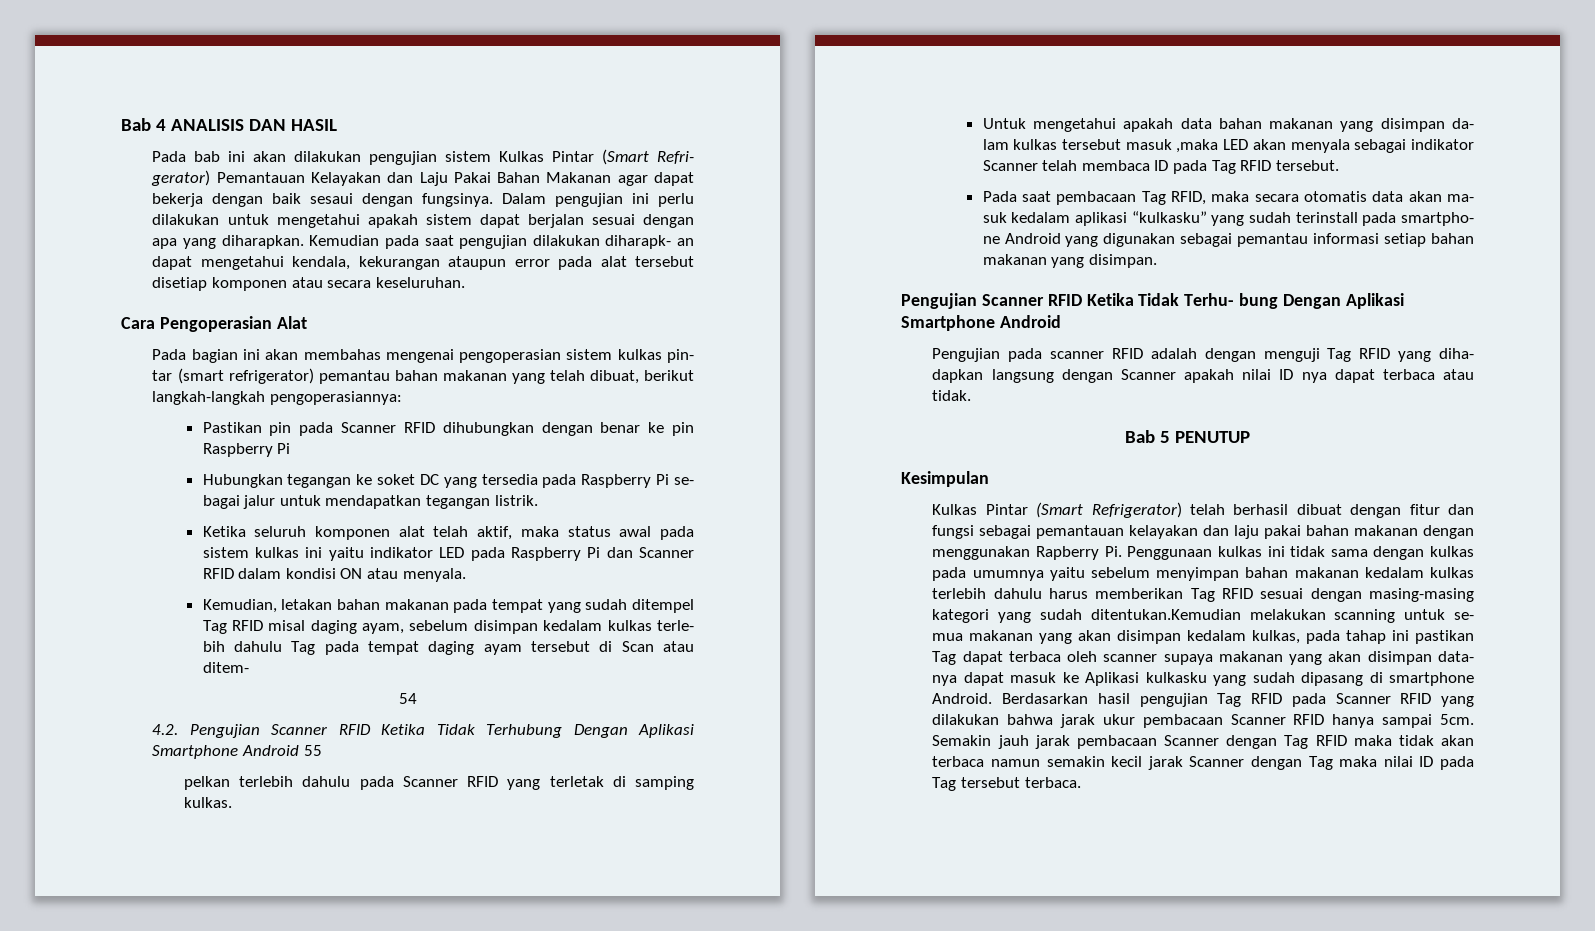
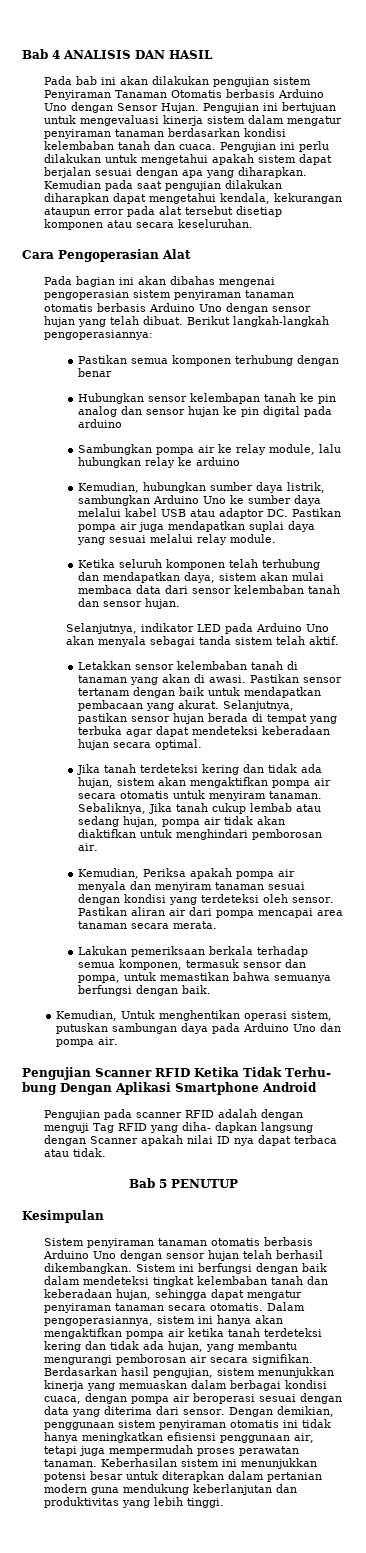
[499,149,694,165] [151,170,694,186] [152,193,624,207] Kulkas Pintar (Smart Refri- gerator) Pemantauan Kelayakan dan Laju Pakai Bahan Makanan agar dapat bekerja dengan baik sesaui dengan fungsinya. Dalam pengujian -> [43,89,324,100] [43,102,336,113] [43,115,342,126] [43,128,286,139] [43,141,276,152] Penyiraman Tanaman Otomatis berbasis Arduino Uno dengan Sensor Hujan. Pengujian ini bertujuan untuk mengevaluasi kinerja sistem dalam mengatur penyiraman tanaman berdasarkan kondisi kelembaban tanah dan cuaca. Pengujian
[605,235,694,249] diharapk- an -> [43,193,109,204] diharapkan
[303,349,381,360] membahas -> [169,276,215,285] dibahas
[617,349,694,363] [152,368,694,384] [152,391,403,405] [202,422,695,436] [202,443,291,457] [202,474,694,488] [202,495,538,509] [202,526,694,540] [202,547,694,561] [202,568,466,582] [202,599,694,613] [202,620,694,634] [202,641,694,655] [202,662,249,673] [398,693,417,704] [152,724,694,738] [152,745,322,759] [183,776,694,790] [183,797,232,808] [982,118,1474,132] [982,139,1474,153] [982,160,1339,174] [982,191,1474,205] [982,211,1474,226] [982,233,1474,247] [982,254,1157,268] kulkas pin- tar (smart refrigerator) pemantau bahan makanan yang telah dibuat, berikut langkah-langkah pengoperasiannya: // Pastikan pin pada Scanner RFID dihubungkan dengan benar ke pin Raspberry Pi // Hubungkan tegangan ke soket DC yang tersedia pada Raspberry Pi se- bagai jalur untuk mendapatkan tegangan listrik. // Ketika seluruh komponen alat telah aktif, maka status awal pada sistem kulkas ini yaitu indikator LED pada Raspberry Pi dan Scanner RFID dalam kondisi ON atau menyala. // Kemudian, letakan bahan makanan pada tempat yang sudah ditempel Tag RFID misal daging ayam, sebelum disimpan kedalam kulkas terle- bih dahulu Tag pada tempat daging ayam tersebut di Scan atau ditem- // 54 // 4.2. Pengujian Scanner RFID Ketika Tidak Terhubung Dengan Aplikasi Smartphone Android 55 // pelkan terlebih dahulu pada Scanner RFID yang terletak di samping kulkas. // Untuk mengetahui apakah data bahan makanan yang disimpan da- lam kulkas tersebut masuk ,maka LED akan menyala sebagai indikator Scanner telah membaca ID pada Tag RFID tersebut. // Pada saat pembacaan Tag RFID, maka secara otomatis data akan ma- suk kedalam aplikasi “kulkasku” yang sudah terinstall pada smartpho- ne Android yang digunakan sebagai pemantau informasi setiap bahan makanan yang disimpan. -> [173,290,294,300] [43,303,311,314] [43,316,329,327] [43,330,153,340] [77,355,339,366] [77,368,112,377] [77,393,336,404] [77,406,332,417] [77,419,122,428] [77,444,341,455] [77,457,240,468] [77,482,325,493] [77,495,321,506] [77,508,341,519] [77,521,315,532] [76,534,276,545] [77,559,320,570] [77,572,324,583] [77,585,340,594] [77,598,180,609] [65,623,329,634] [65,636,339,647] [77,661,298,670] [77,674,342,685] [77,687,321,698] [77,700,294,711] [77,713,337,724] [77,726,330,737] [77,739,202,750] [76,764,322,775] [77,777,331,788] [77,790,322,801] [77,803,321,814] [77,816,285,827] [77,829,322,840] [77,843,98,851] [77,868,295,879] [77,881,305,892] [77,894,334,905] [77,907,343,918] [77,921,217,929] [77,946,308,957] [77,959,306,970] [77,972,331,983] [77,985,211,996] [55,1010,332,1021] [55,1023,341,1034] [55,1037,118,1047] penyiraman tanaman otomatis berbasis Arduino Uno dengan sensor hujan yang telah dibuat. Berikut langkah-langkah pengoperasiannya: // Pastikan semua komponen terhubung dengan benar // Hubungkan sensor kelembapan tanah ke pin analog dan sensor hujan ke pin digital pada arduino // Sambungkan pompa air ke relay module, lalu hubungkan relay ke arduino // Kemudian, hubungkan sumber daya listrik, sambungkan Arduino Uno ke sumber daya melalui kabel USB atau adaptor DC. Pastikan pompa air juga mendapatkan suplai daya yang sesuai melalui relay module. // Ketika seluruh komponen telah terhubung dan mendapatkan daya, sistem akan mulai membaca data dari sensor kelembaban tanah dan sensor hujan. // Selanjutnya, indikator LED pada Arduino Uno akan menyala sebagai tanda sistem telah aktif. // Letakkan sensor kelembaban tanah di tanaman yang akan di awasi. Pastikan sensor tertanam dengan baik untuk mendapatkan pembacaan yang akurat. Selanjutnya, pastikan sensor hujan berada di tempat yang terbuka agar dapat mendeteksi keberadaan hujan secara optimal. // Jika tanah terdeteksi kering dan tidak ada hujan, sistem akan mengaktifkan pompa air secara otomatis untuk menyiram tanaman. Sebaliknya, Jika tanah cukup lembab atau sedang hujan, pompa air tidak akan diaktifkan untuk menghindari pemborosan air. // Kemudian, Periksa apakah pompa air menyala dan menyiram tanaman sesuai dengan kondisi yang terdeteksi oleh sensor. Pastikan aliran air dari pompa mencapai area tanaman secara merata. // Lakukan pemeriksaan berkala terhadap semua komponen, termasuk sensor dan pompa, untuk memastikan bahwa semuanya berfungsi dengan baik. // Kemudian, Untuk menghentikan operasi sistem, putuskan sambungan daya pada Arduino Uno dan pompa air.
[932,502,1474,518] [932,525,1474,539] [932,546,1474,560] [932,567,1474,581] [932,588,1474,602] [932,609,1474,623] [932,630,1474,644] [932,651,1474,665] [932,672,1474,686] [932,693,1474,707] [932,714,1474,728] [932,735,1475,749] [932,756,1474,770] [932,777,1081,791] Kulkas Pintar (Smart Refrigerator) telah berhasil dibuat dengan fitur dan fungsi sebagai pemantauan kelayakan dan laju pakai bahan makanan dengan menggunakan Rapberry Pi. Penggunaan kulkas ini tidak sama dengan kulkas pada umumnya yaitu sebelum menyimpan bahan makanan kedalam kulkas terlebih dahulu harus memberikan Tag RFID sesuai dengan masing-masing kategori yang sudah ditentukan.Kemudian melakukan scanning untuk se- mua makanan yang akan disimpan kedalam kulkas, pada tahap ini pastikan Tag dapat terbaca oleh scanner supaya makanan yang akan disimpan data- nya dapat masuk ke Aplikasi kulkasku yang sudah dipasang di smartphone Android. Berdasarkan hasil pengujian Tag RFID pada Scanner RFID yang dilakukan bahwa jarak ukur pembacaan Scanner RFID hanya sampai 5cm. Semakin jauh jarak pembacaan Scanner dengan Tag RFID maka tidak akan terbaca namun semakin kecil jarak Scanner dengan Tag maka nilai ID pada Tag tersebut terbaca. -> [43,1237,313,1248] [42,1250,323,1261] [43,1263,327,1274] [43,1276,328,1287] [43,1289,302,1300] [43,1302,305,1313] [43,1315,283,1326] [43,1328,322,1339] [43,1341,297,1352] [43,1354,313,1365] [43,1367,334,1378] [43,1380,327,1391] [43,1393,342,1404] [43,1406,334,1417] [43,1419,331,1430] [43,1432,314,1443] [43,1445,299,1456] [43,1458,317,1469] [43,1471,322,1482] [43,1484,297,1495] [43,1497,224,1508] Sistem penyiraman tanaman otomatis berbasis Arduino Uno dengan sensor hujan telah berhasil dikembangkan. Sistem ini berfungsi dengan baik dalam mendeteksi tingkat kelembaban tanah dan keberadaan hujan, sehingga dapat mengatur penyiraman tanaman secara otomatis. Dalam pengoperasiannya, sistem ini hanya akan mengaktifkan pompa air ketika tanah terdeteksi kering dan tidak ada hujan, yang membantu mengurangi pemborosan air secara signifikan. Berdasarkan hasil pengujian, sistem menunjukkan kinerja yang memuaskan dalam berbagai kondisi cuaca, dengan pompa air beroperasi sesuai dengan data yang diterima dari sensor. Dengan demikian, penggunaan sistem penyiraman otomatis ini tidak hanya meningkatkan efisiensi penggunaan air, tetapi juga mempermudah proses perawatan tanaman. Keberhasilan sistem ini menunjukkan potensi besar untuk diterapkan dalam pertanian modern guna mendukung keberlanjutan dan produktivitas yang lebih tinggi.

